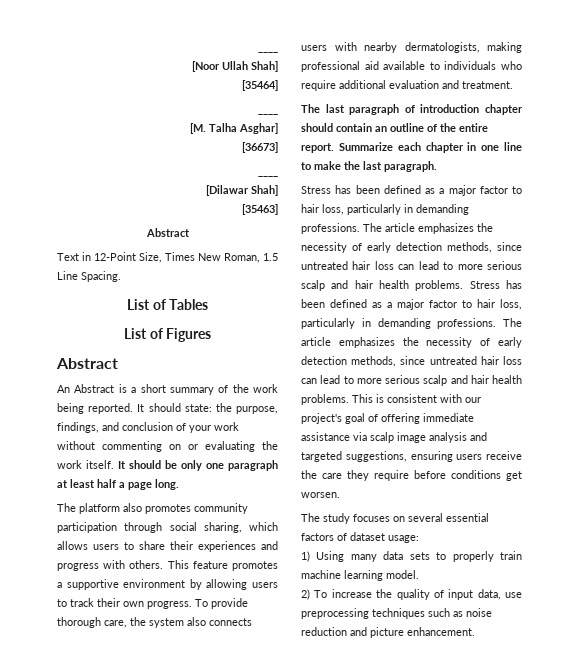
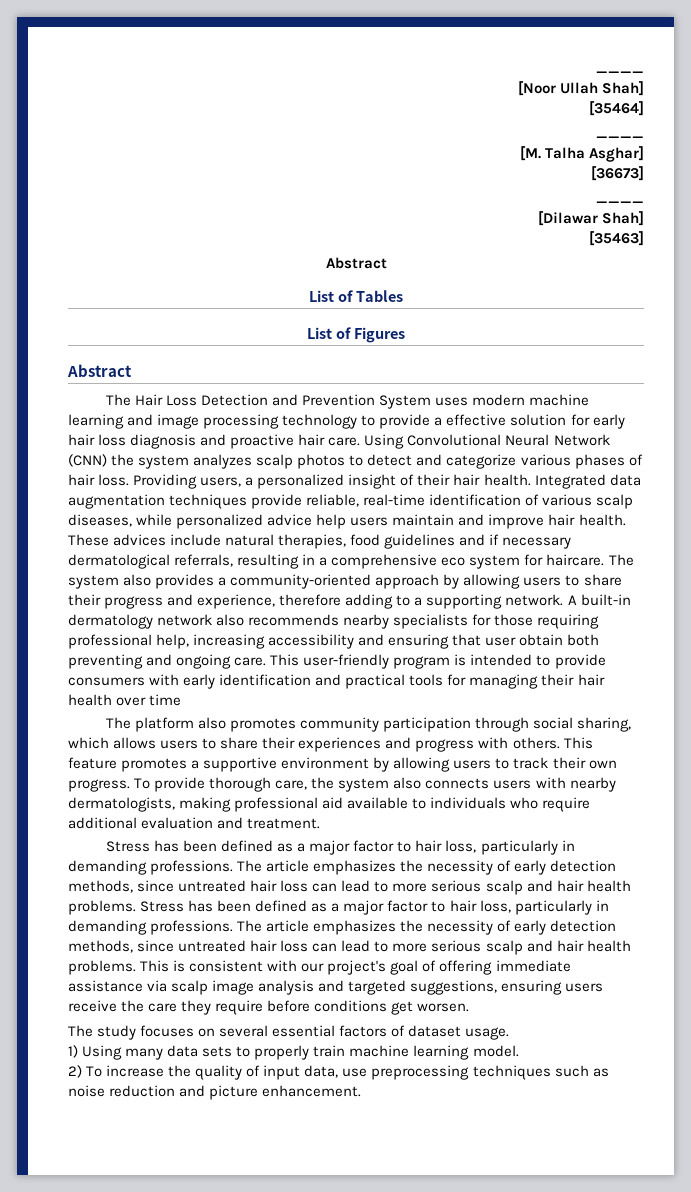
[57,252,278,263] [57,271,121,282] // Text in 12-Point Size, Times New Roman, 1.5 Line Spacing. -> (387, 263) none
[57,384,278,395] [57,403,278,414] [57,422,239,433] [57,441,278,452] [57,460,278,471] [57,479,179,490] An Abstract is a short summary of the work being reported. It should state: the purpose, findings, and conclusion of your work without commenting on or evaluating the work itself. It should be only one paragraph at least half a page long. -> [105,394,590,409] [68,414,625,429] [68,434,610,449] [68,454,643,469] [68,474,641,489] [68,494,634,509] [68,514,626,529] [68,534,572,549] [68,554,634,569] [68,574,622,589] [68,594,631,609] [68,614,600,629] [68,634,600,649] [68,654,606,669] [68,674,605,689] [68,694,182,706] The Hair Loss Detection and Prevention System uses modern machine learning and image processing technology to provide a effective solution for early hair loss diagnosis and proactive hair care. Using Convolutional Neural Network (CNN) the system analyzes scalp photos to detect and categorize various phases of hair loss. Providing users, a personalized insight of their hair health. Integrated data augmentation techniques provide reliable, real-time identification of various scalp diseases, while personalized advice help users maintain and improve hair health. These advices include natural therapies, food guidelines and if necessary dermatological referrals, resulting in a comprehensive eco system for haircare. The system also provides a community-oriented approach by allowing users to share their progress and experience, therefore adding to a supporting network. A built-in dermatology network also recommends nearby specialists for those requiring professional help, increasing accessibility and ensuring that user obtain both preventing and ongoing care. This user-friendly program is intended to provide consumers with early identification and practical tools for managing their hair health over time
[301,104,523,115] [301,123,488,132] [301,142,522,153] [301,161,437,172] // The last paragraph of introduction chapter should contain an outline of the entire report. Summarize each chapter in one line to make the last paragraph. -> (321, 823) none
[388,535,419,543] usage: -> [465,1027,510,1040] usage.

